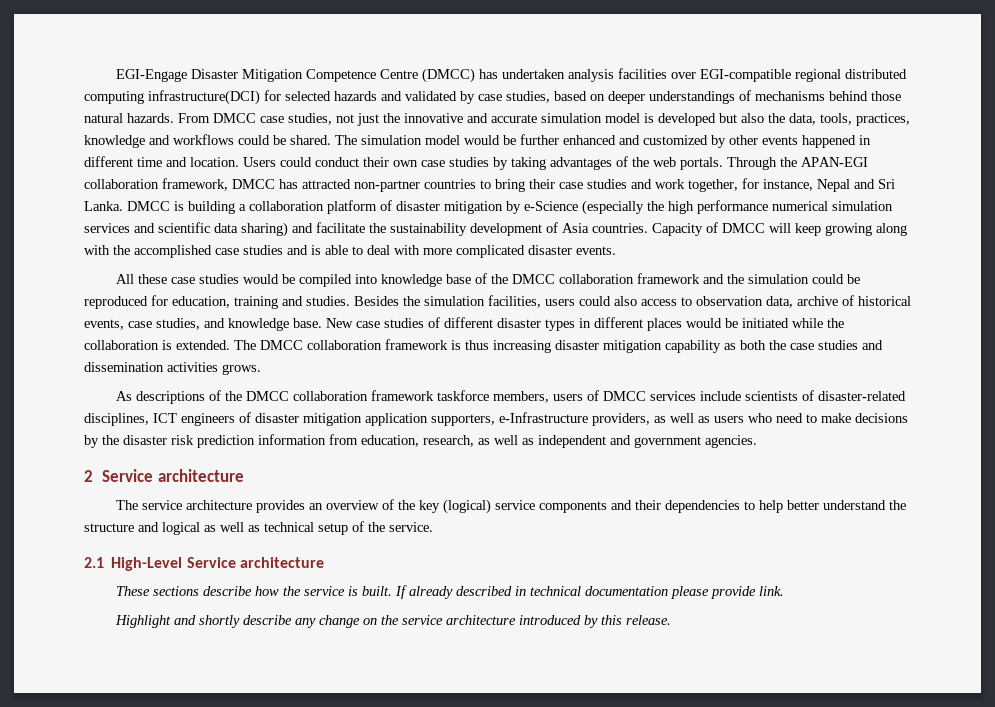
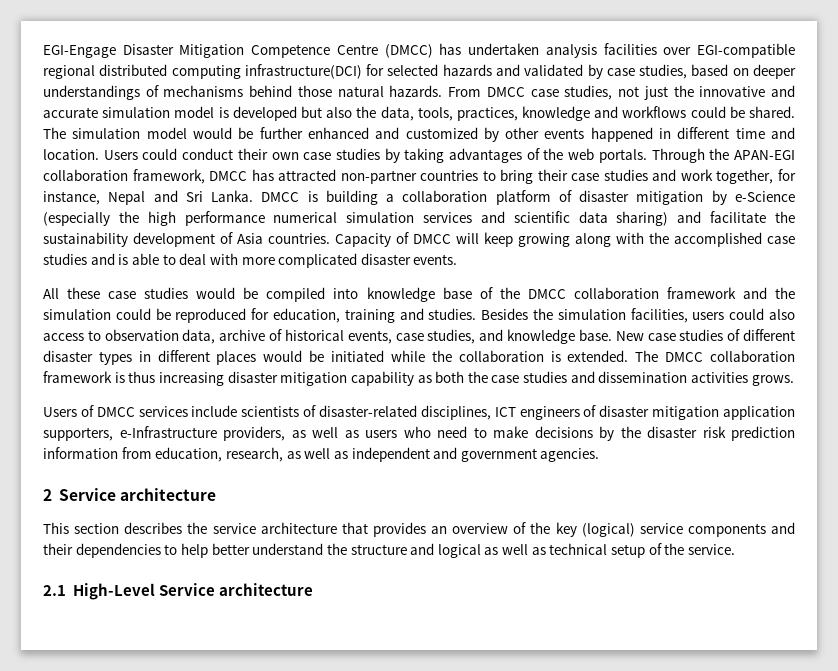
[115,390,583,404] As descriptions of the DMCC collaboration framework taskforce members, users -> [43,407,77,417] Users
[115,500,252,510] The service architecture -> [43,522,368,534] This section describes the service architecture that
[115,585,784,599] [114,615,671,628] // These sections describe how the service is built. If already described in technical documentation please provide link. // Highlight and shortly describe any change on the service architecture introduced by this release. -> (313, 589) none

